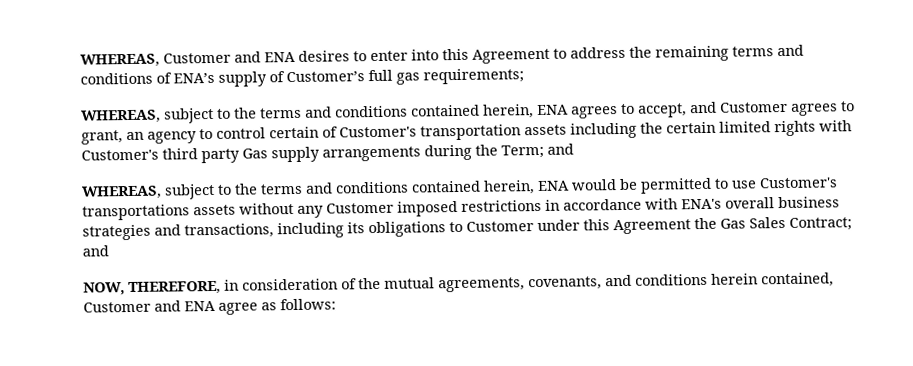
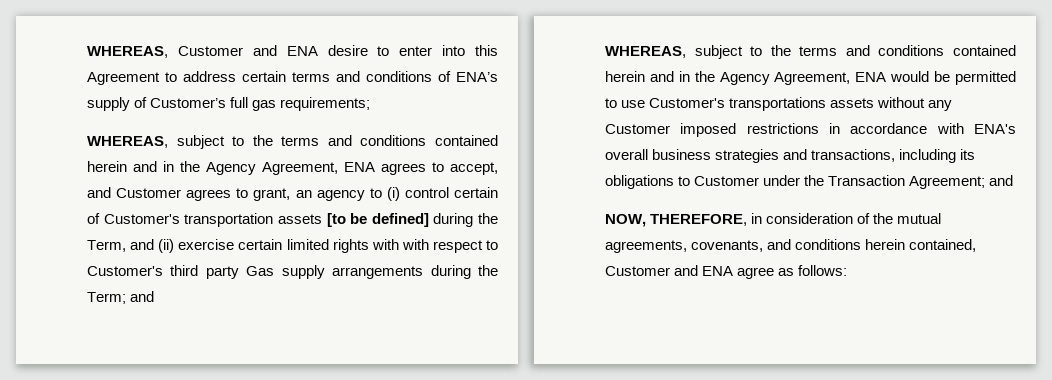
[298,50,350,62] desires -> [327,45,368,56] desire
[629,45,729,62] the remaining -> [242,71,286,82] certain
[483,104,534,119] herein, -> [87,161,338,175] herein and in the Agency Agreement,
(213, 134) none -> [386,187,400,201] (i)
[570,122,663,139] including the -> [326,213,498,227] [87,239,235,253] [to be defined] during the Term, and (ii) exercise
(852, 126) none -> [401,239,499,253] with respect to
[483,180,535,195] herein, -> [605,71,851,85] herein and in the Agency Agreement,
[583,216,852,235] this Agreement the Gas Sales Contract; -> [804,175,986,189] the Transaction Agreement;

